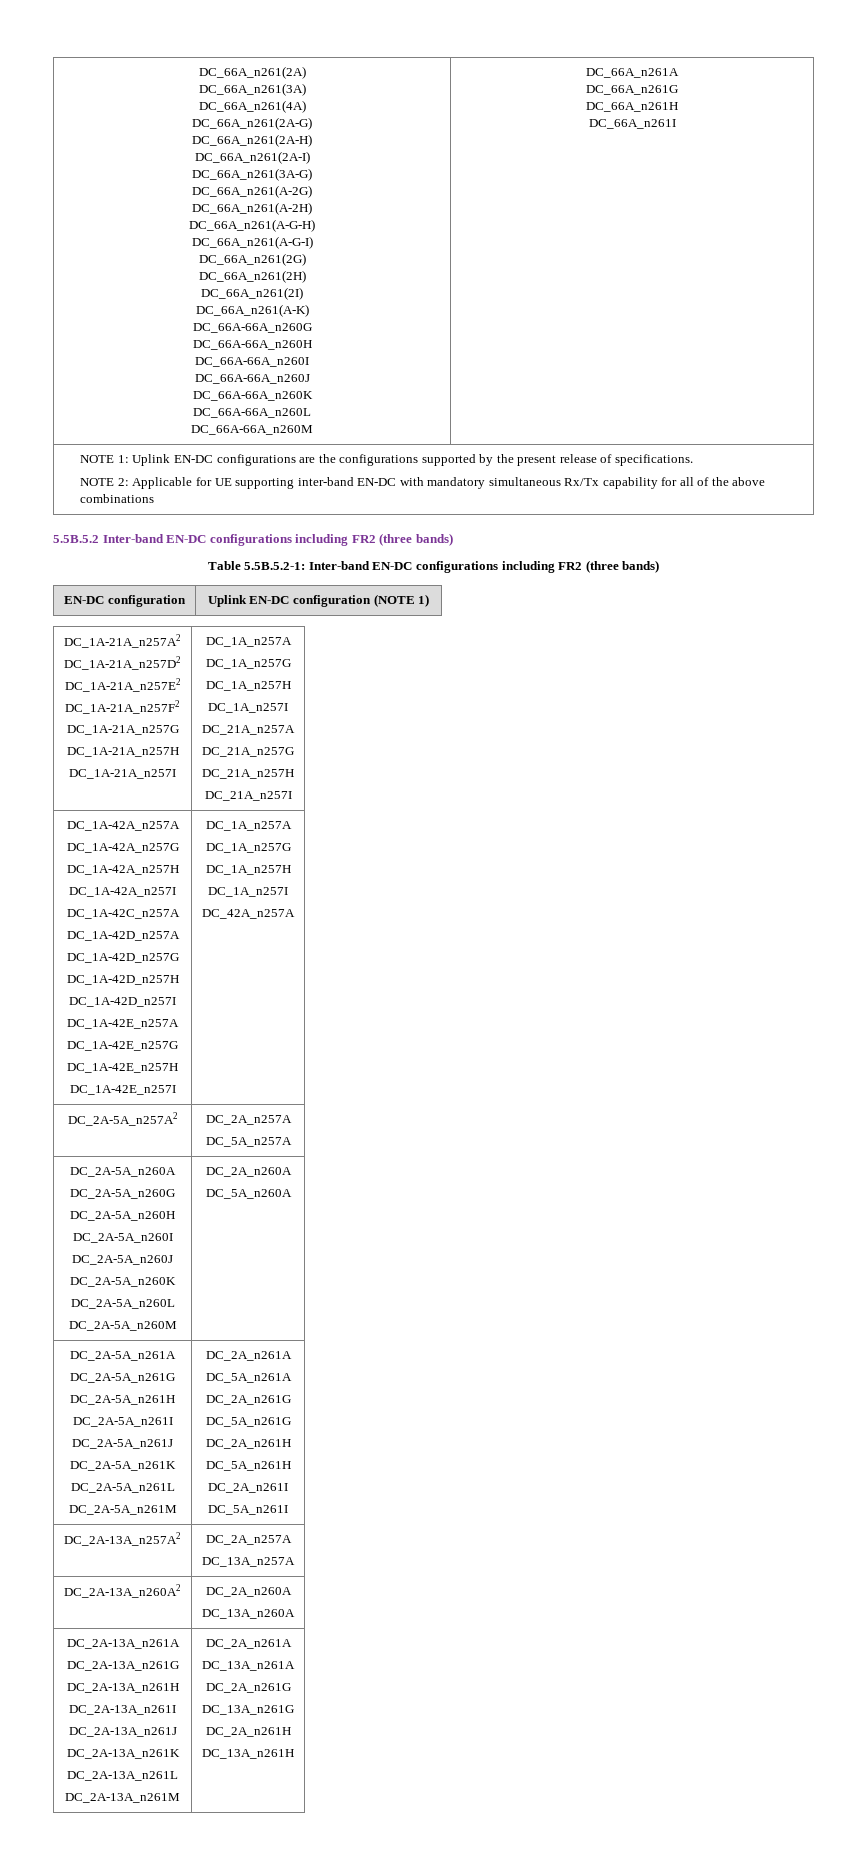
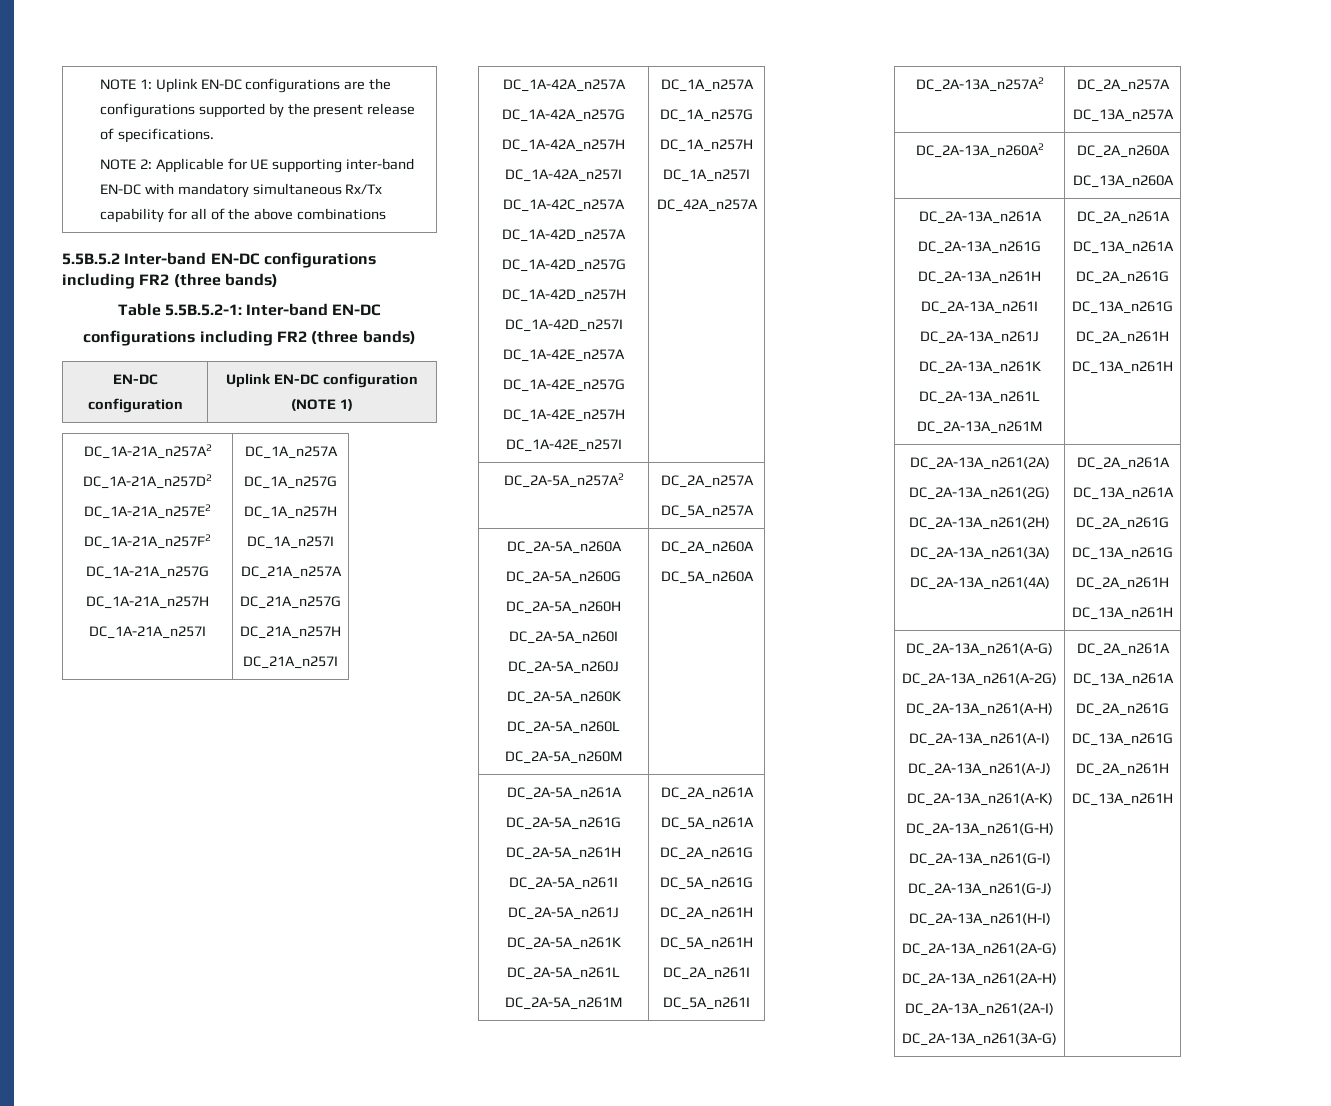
[198,66,306,79] [198,83,306,96] [198,100,306,113] [192,117,312,130] [192,134,312,147] [194,151,310,164] [192,168,312,181] [192,185,312,198] [192,202,312,215] [189,219,315,232] [191,236,313,249] [198,253,306,266] [198,270,306,283] [201,287,303,300] [195,304,309,317] [192,323,312,333] [192,340,312,350] [195,357,309,367] [194,374,310,384] [192,391,313,401] [193,408,311,418] [191,425,313,435] [586,68,679,78] [586,85,678,95] [586,102,678,112] [588,119,676,129] DC_66A_n261(2A) // DC_66A_n261(3A) // DC_66A_n261(4A) // DC_66A_n261(2A-G) // DC_66A_n261(2A-H) // DC_66A_n261(2A-I) // DC_66A_n261(3A-G) // DC_66A_n261(A-2G) // DC_66A_n261(A-2H) // DC_66A_n261(A-G-H) // DC_66A_n261(A-G-I) // DC_66A_n261(2G) // DC_66A_n261(2H) // DC_66A_n261(2I) // DC_66A_n261(A-K) // DC_66A-66A_n260G // DC_66A-66A_n260H // DC_66A-66A_n260I // DC_66A-66A_n260J // DC_66A-66A_n260K // DC_66A-66A_n260L // DC_66A-66A_n260M | DC_66A_n261A // DC_66A_n261G // DC_66A_n261H // DC_66A_n261I // -> (99, 84) none
(294, 1754) none -> [909,457,1050,470] [909,487,1050,500] [909,517,1050,530] [909,547,1050,560] [909,577,1050,590] [1076,457,1170,470] [1072,487,1174,500] [1076,517,1169,530] [1072,547,1173,560] [1076,577,1169,590] [1072,607,1173,620] [906,643,1053,656] [902,673,1057,686] [906,703,1053,716] [909,733,1050,746] [908,763,1051,776] [906,793,1053,806] [905,823,1054,836] [908,853,1051,866] [907,883,1052,896] [908,913,1051,926] [902,943,1057,956] [902,973,1057,986] [905,1003,1054,1016] [902,1033,1057,1046] [1076,643,1170,656] [1072,673,1174,686] [1076,703,1169,716] [1072,733,1173,746] [1076,763,1169,776] [1072,793,1173,806] // DC_2A-13A_n261(2A) // DC_2A-13A_n261(2G) // DC_2A-13A_n261(2H) // DC_2A-13A_n261(3A) // DC_2A-13A_n261(4A) | DC_2A_n261A // DC_13A_n261A // DC_2A_n261G // DC_13A_n261G // DC_2A_n261H // DC_13A_n261H // DC_2A-13A_n261(A-G) // DC_2A-13A_n261(A-2G) // DC_2A-13A_n261(A-H) // DC_2A-13A_n261(A-I) // DC_2A-13A_n261(A-J) // DC_2A-13A_n261(A-K) // DC_2A-13A_n261(G-H) // DC_2A-13A_n261(G-I) // DC_2A-13A_n261(G-J) // DC_2A-13A_n261(H-I) // DC_2A-13A_n261(2A-G) // DC_2A-13A_n261(2A-H) // DC_2A-13A_n261(2A-I) // DC_2A-13A_n261(3A-G) | DC_2A_n261A // DC_13A_n261A // DC_2A_n261G // DC_13A_n261G // DC_2A_n261H // DC_13A_n261H

